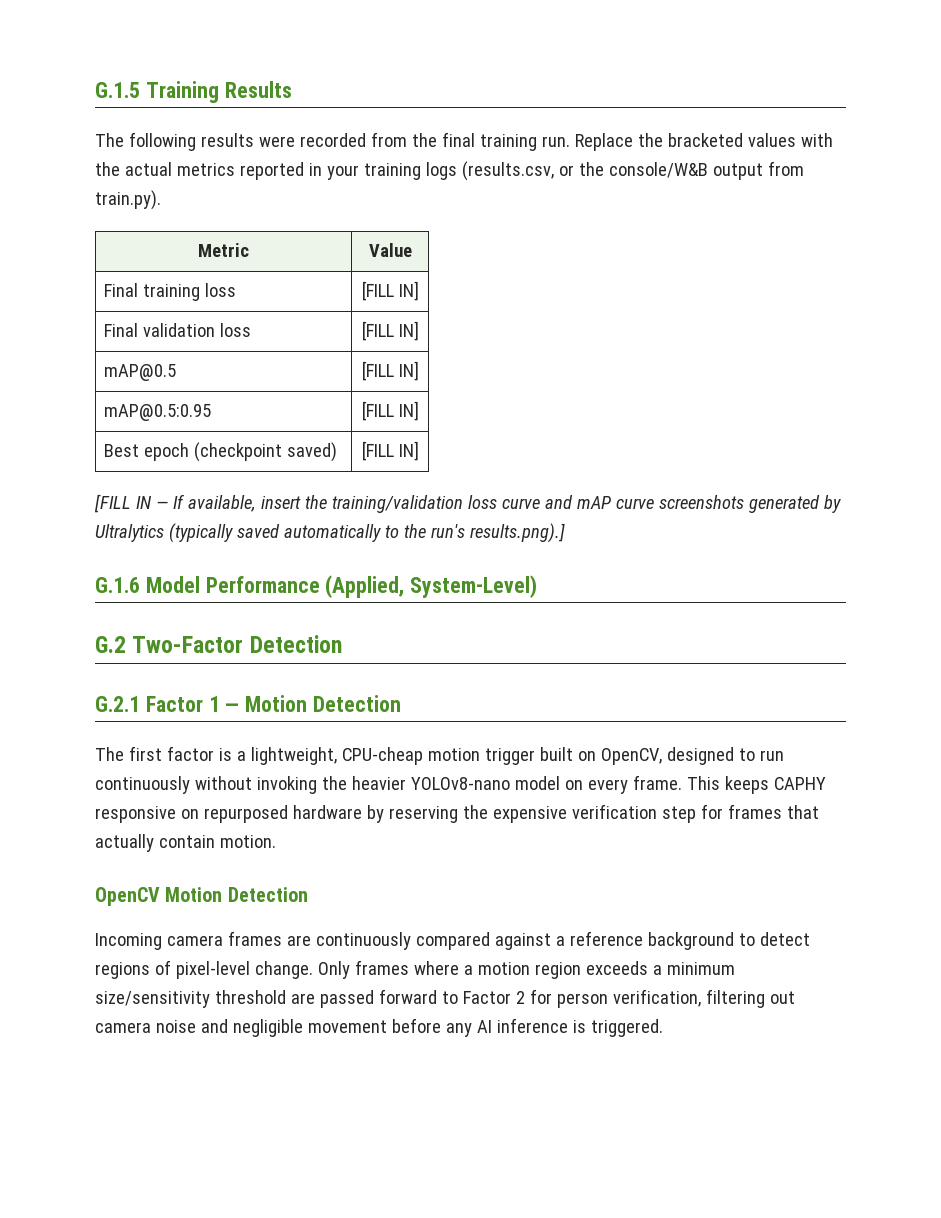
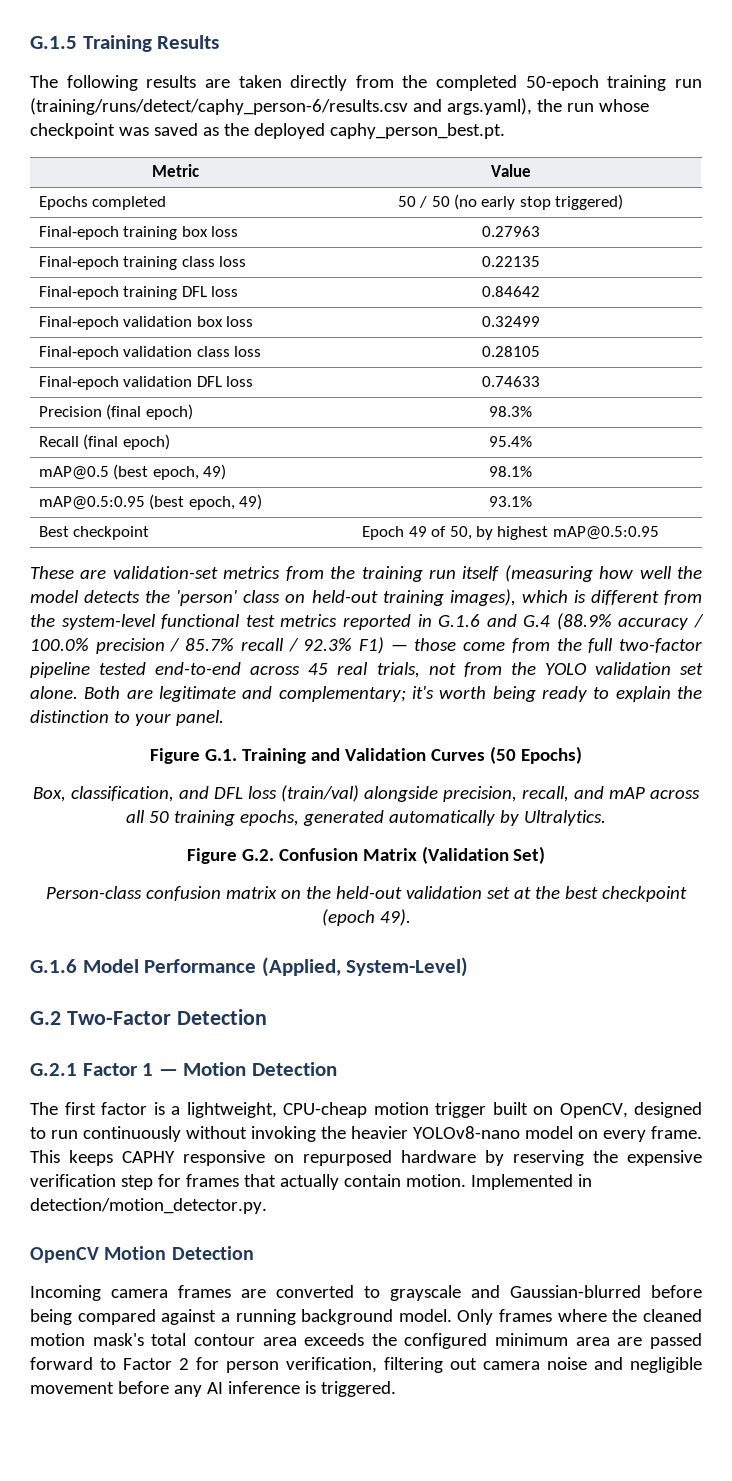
[258,132,833,151] [95,161,804,181] [95,190,161,210] [198,243,249,257] [368,243,412,257] [104,283,236,301] [361,281,419,301] [104,323,251,337] [361,321,419,341] [104,364,177,381] [361,361,419,381] [104,404,212,421] [361,401,419,421] [104,442,337,462] [361,441,419,461] [94,494,841,513] [95,523,565,543] were recorded from the final training run. Replace the bracketed values with the actual metrics reported in your training logs (results.csv, or the console/W&B output from train.py). // Metric | Value // Final training loss | [FILL IN] // Final validation loss | [FILL IN] // mAP@0.5 | [FILL IN] // mAP@0.5:0.95 | [FILL IN] // Best epoch (checkpoint saved) | [FILL IN] // [FILL IN — If available, insert the training/validation loss curve and mAP curve screenshots generated by Ultralytics (typically saved automatically to the run's results.png).] -> [204,75,702,91] [30,98,649,115] [30,123,505,139] [151,164,199,177] [490,164,531,177] [38,196,167,210] [397,194,624,210] [38,226,239,240] [481,226,540,237] [38,256,247,270] [481,256,540,267] [38,286,239,300] [481,286,540,297] [38,316,254,330] [481,316,540,327] [38,346,262,360] [481,346,540,357] [38,376,254,390] [481,376,540,387] [38,404,193,420] [489,406,532,417] [38,434,170,450] [489,436,532,447] [38,464,227,480] [489,466,532,477] [38,494,263,510] [489,496,532,507] [38,526,150,540] [362,526,659,540] [30,565,702,582] [30,589,702,606] [30,613,704,630] [30,637,702,654] [30,662,703,678] [30,686,702,702] [30,710,224,726] [150,746,582,764] [33,785,700,802] [126,810,606,826] [186,846,546,864] [46,886,687,902] [321,909,411,926] are taken directly from the completed 50-epoch training run (training/runs/detect/caphy_person-6/results.csv and args.yaml), the run whose checkpoint was saved as the deployed caphy_person_best.pt. // Metric | Value // Epochs completed | 50 / 50 (no early stop triggered) // Final-epoch training box loss | 0.27963 // Final-epoch training class loss | 0.22135 // Final-epoch training DFL loss | 0.84642 // Final-epoch validation box loss | 0.32499 // Final-epoch validation class loss | 0.28105 // Final-epoch validation DFL loss | 0.74633 // Precision (final epoch) | 98.3% // Recall (final epoch) | 95.4% // mAP@0.5 (best epoch, 49) | 98.1% // mAP@0.5:0.95 (best epoch, 49) | 93.1% // Best checkpoint | Epoch 49 of 50, by highest mAP@0.5:0.95 // These are validation-set metrics from the training run itself (measuring how well the model detects the 'person' class on held-out training images), which is different from the system-level functional test metrics reported in G.1.6 and G.4 (88.9% accuracy / 100.0% precision / 85.7% recall / 92.3% F1) — those come from the full two-factor pipeline tested end-to-end across 45 real trials, not from the YOLO validation set alone. Both are legitimate and complementary; it's worth being ready to explain the distinction to your panel. // Figure G.1. Training and Validation Curves (50 Epochs) // Box, classification, and DFL loss (train/val) alongside precision, recall, and mAP across all 50 training epochs, generated automatically by Ultralytics. // Figure G.2. Confusion Matrix (Validation Set) // Person-class confusion matrix on the held-out validation set at the best checkpoint (epoch 49).
(276, 841) none -> [470,1174,592,1190] [30,1198,267,1214] Implemented in detection/motion_detector.py.
[315,931,810,950] [95,960,735,979] [95,990,286,1008] continuously compared against a reference background to detect regions of pixel-level change. Only frames where a motion region exceeds a minimum size/sensitivity threshold -> [276,1285,702,1301] [30,1309,702,1325] [30,1333,610,1349] converted to grayscale and Gaussian-blurred before being compared against a running background model. Only frames where the cleaned motion mask's total contour area exceeds the configured minimum area

